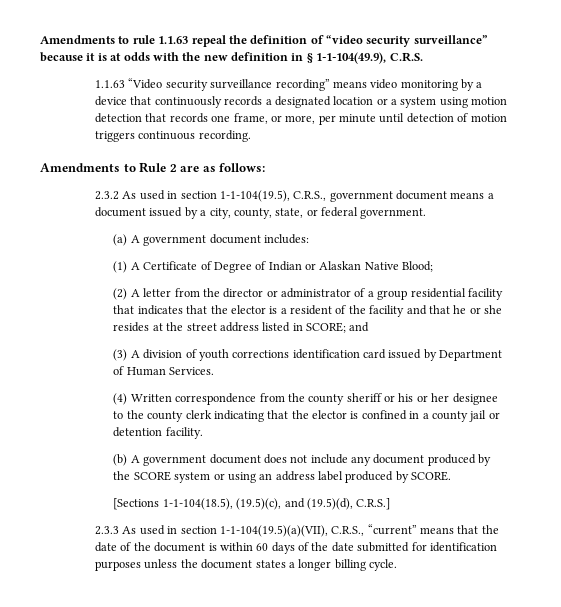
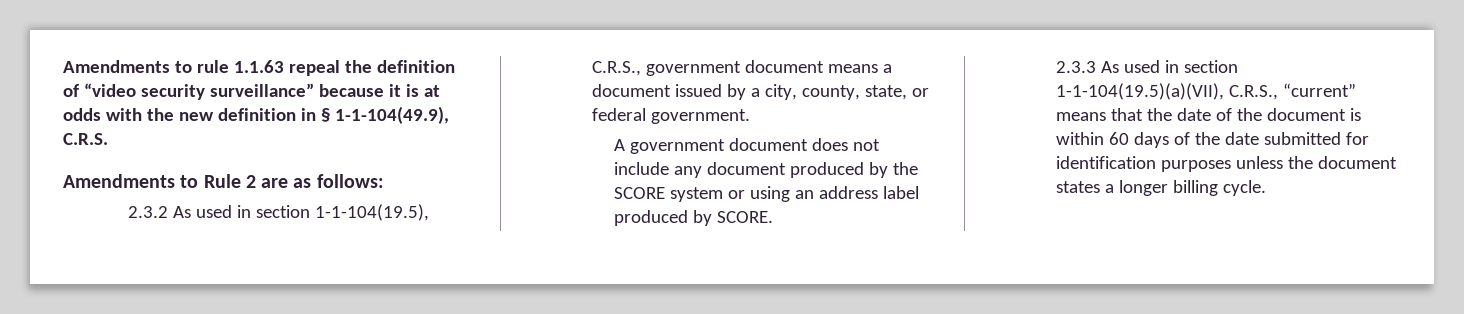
[95,78,483,91] [95,96,508,108] [95,113,507,125] [95,130,251,142] // 1.1.63 “Video security surveillance recording” means video monitoring by a device that continuously records a designated location or a system using motion detection that records one frame, or more, per minute until detection of motion triggers continuous recording. -> (108, 139) none
[113,234,309,246] [113,261,434,273] [113,288,503,300] [113,305,503,317] [113,322,370,333] [113,349,503,361] [113,366,215,376] [113,393,498,405] [113,410,500,422] [113,427,203,439] [113,454,128,466] (a) A government document includes: // (1) A Certificate of Degree of Indian or Alaskan Native Blood; // (2) A letter from the director or administrator of a group residential facility that indicates that the elector is a resident of the facility and that he or she resides at the street address listed in SCORE; and // (3) A division of youth corrections identification card issued by Department of Human Services. // (4) Written correspondence from the county sheriff or his or her designee to the county clerk indicating that the elector is confined in a county jail or detention facility. // (b) -> (751, 116) none
[113,498,391,510] // [Sections 1-1-104(18.5), (19.5)(c), and (19.5)(d), C.R.S.] -> (773, 217) none

